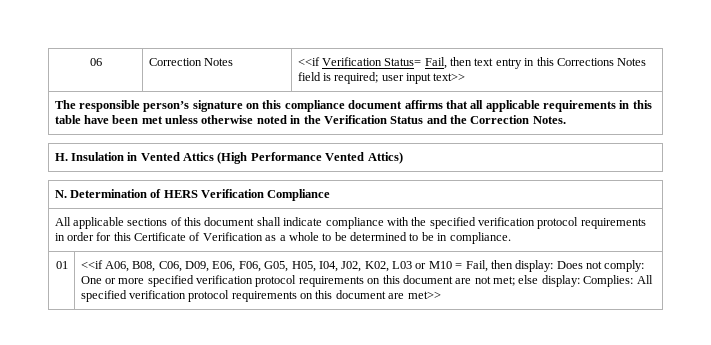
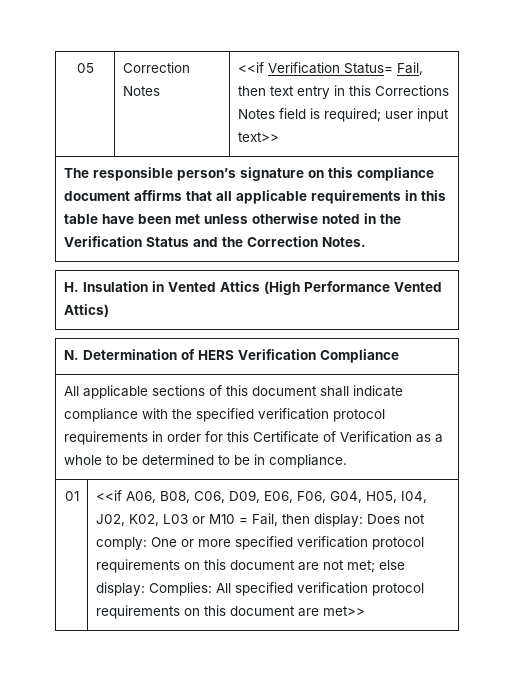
[89,58,102,66] 06 -> [76,63,94,73] 05
[264,261,289,272] G05, -> [329,491,362,503] G04,

